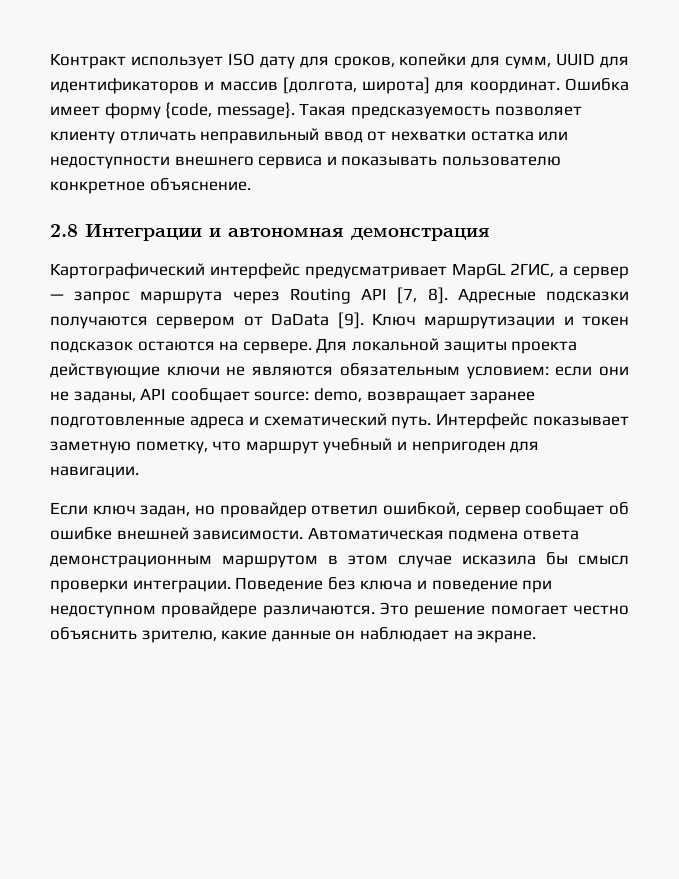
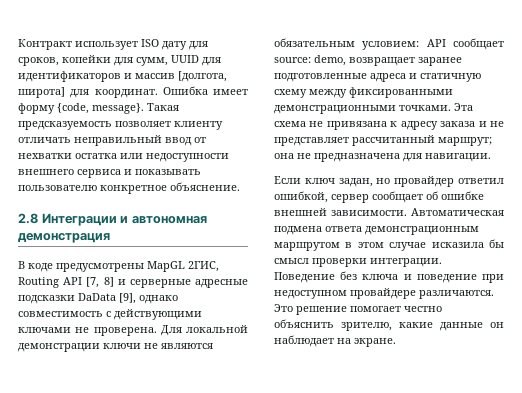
[50,263,629,279] [50,287,629,304] [50,312,629,329] [50,338,578,354] [50,363,160,379] Картографический интерфейс предусматривает MapGL 2ГИС, а сервер — запрос маршрута через Routing API [7, 8]. Адресные подсказки получаются сервером от DaData [9]. Ключ маршрутизации и токен подсказок остаются на сервере. Для локальной защиты проекта действующие -> [18,261,219,272] [18,277,248,288] [18,293,178,304] [18,309,202,320] [18,325,248,336] [18,343,100,352] В коде предусмотрены MapGL 2ГИС, Routing API [7, 8] и серверные адресные подсказки DaData [9], однако совместимость с действующими ключами не проверена. Для локальной демонстрации
[555,366,629,376] [50,391,136,403] если они не заданы, -> (420, 45) none
[263,413,629,429] [50,438,506,454] схематический путь. Интерфейс показывает заметную пометку, что маршрут учебный и непригоден -> [420,73,481,82] [274,87,453,98] [274,103,473,114] [274,121,504,130] [274,135,492,146] [274,153,400,162] статичную схему между фиксированными демонстрационными точками. Эта схема не привязана к адресу заказа и не представляет рассчитанный маршрут; она не предназначена

